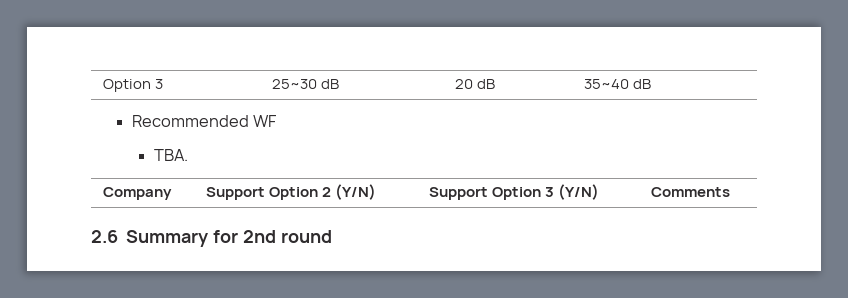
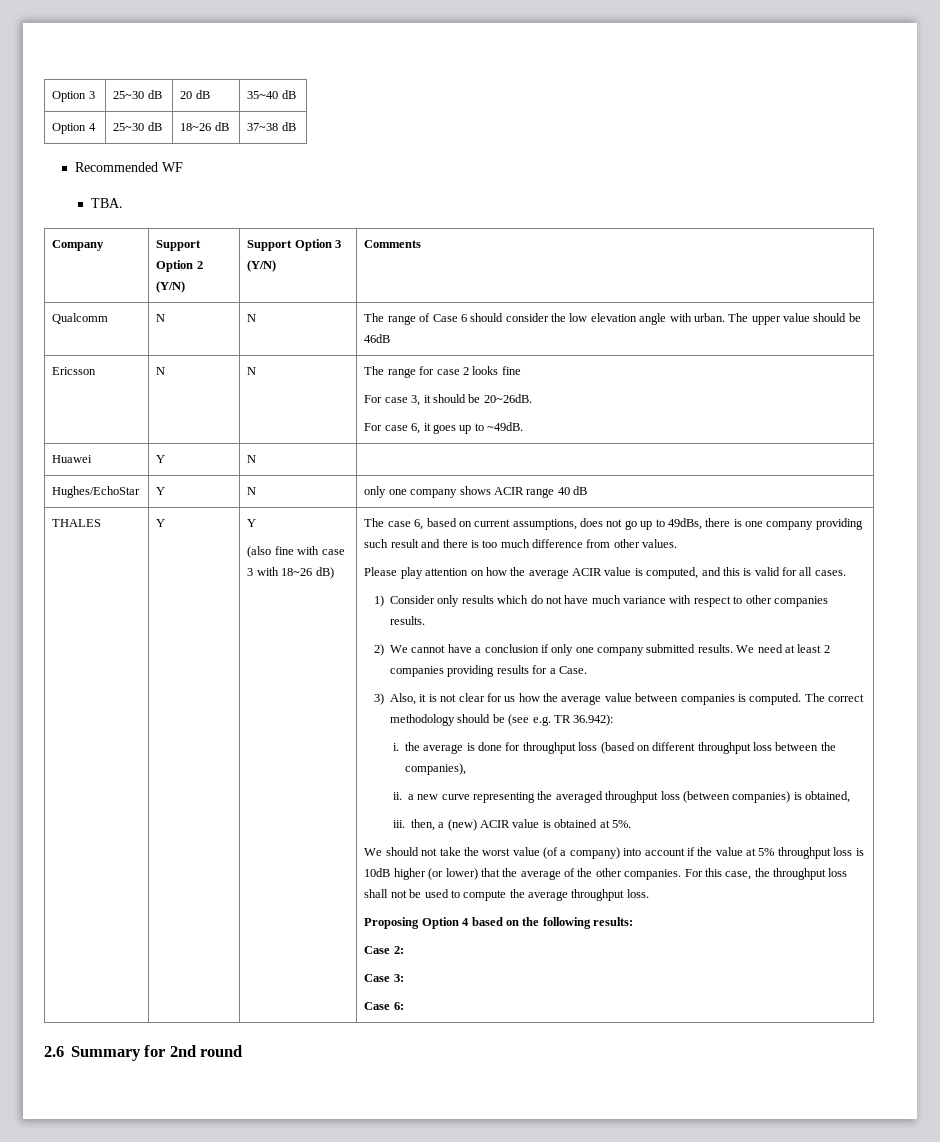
(651, 84) none -> [52,123,96,134] [113,122,162,131] [180,122,229,131] [247,122,296,131] // Option 4 | 25~30 dB | 18~26 dB | 37~38 dB
(730, 192) none -> [52,313,109,324] [156,314,166,322] [247,314,257,322] [364,313,861,325] [364,334,391,343] [52,367,97,375] [156,367,166,375] [247,367,257,375] [364,366,521,378] [364,394,532,406] [364,422,524,434] [52,455,93,463] [156,455,166,463] [247,455,257,463] [52,486,141,498] [156,487,166,495] [247,487,257,495] [364,486,588,498] [52,519,102,527] [156,519,166,527] [247,519,257,527] [247,546,345,558] [247,567,334,579] [364,518,863,530] [364,539,678,548] [364,567,846,579] [373,595,828,607] [390,616,426,625] [373,644,830,656] [390,665,587,677] [373,693,865,705] [390,714,614,726] [392,742,836,754] [404,763,466,775] [392,791,851,803] [392,819,631,831] [364,847,864,859] [364,868,848,880] [364,889,649,901] [364,917,634,929] [364,946,404,954] [364,974,404,982] [364,1002,404,1010] // Qualcomm | N | N | The range of Case 6 should consider the low elevation angle with urban. The upper value should be 46dB // Ericsson | N | N | The range for case 2 looks fine // For case 3, it should be 20~26dB. // For case 6, it goes up to ~49dB. // Huawei | Y | N | // Hughes/EchoStar | Y | N | only one company shows ACIR range 40 dB // THALES | Y | Y // (also fine with case 3 with 18~26 dB) | The case 6, based on current assumptions, does not go up to 49dBs, there is one company providing such result and there is too much difference from other values. // Please play attention on how the average ACIR value is computed, and this is valid for all cases. // 1) Consider only results which do not have much variance with respect to other companies results. // 2) We cannot have a conclusion if only one company submitted results. We need at least 2 companies providing results for a Case. // 3) Also, it is not clear for us how the average value between companies is computed. The correct methodology should be (see e.g. TR 36.942): // i. the average is done for throughput loss (based on different throughput loss between the companies), // ii. a new curve representing the averaged throughput loss (between companies) is obtained, // iii. then, a (new) ACIR value is obtained at 5%. // We should not take the worst value (of a company) into account if the value at 5% throughput loss is 10dB higher (or lower) that the average of the other companies. For this case, the throughput loss shall not be used to compute the average throughput loss. // Proposing Option 4 based on the following results: // Case 2: // Case 3: // Case 6:

